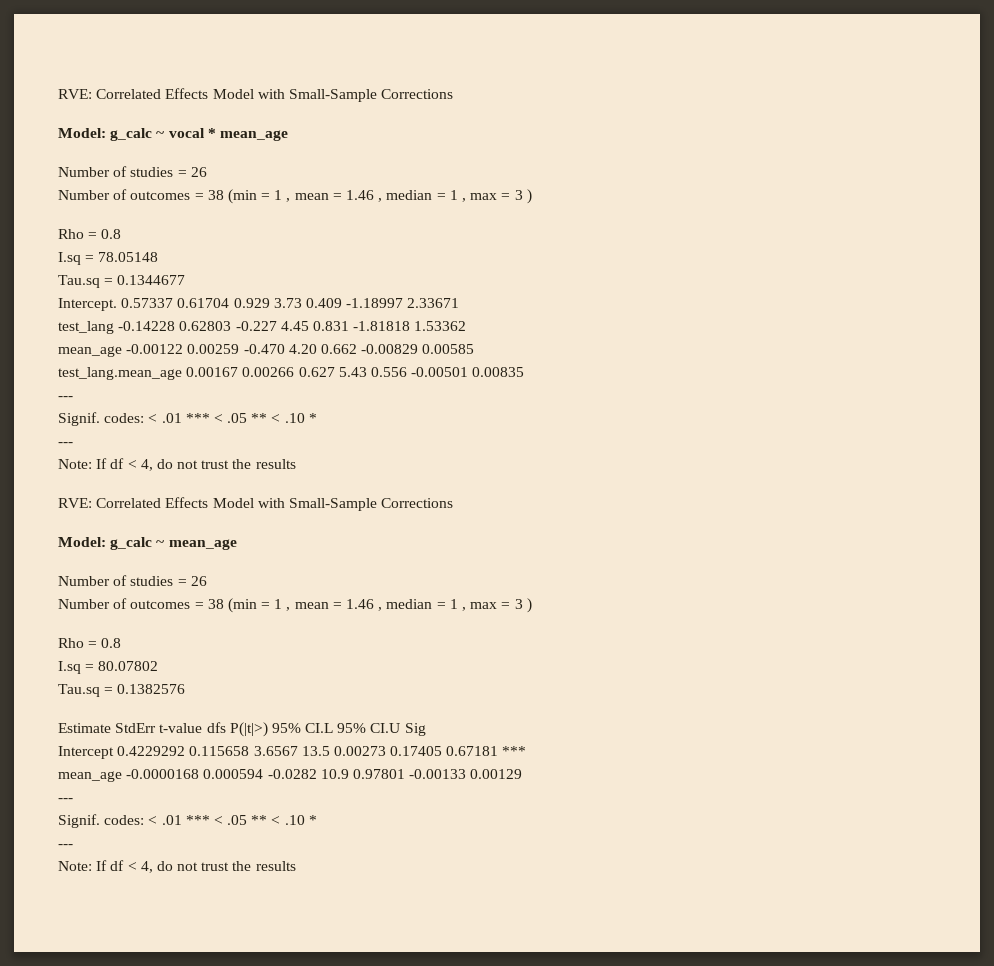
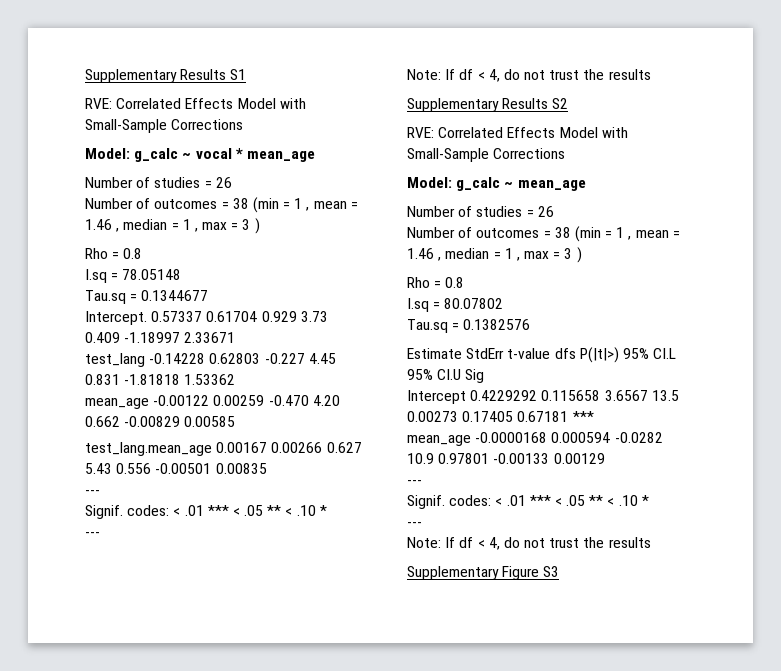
(58, 94) none -> [85,69,247,83] Supplementary Results S1 //
(296, 464) none -> [407,98,569,112] // Supplementary Results S2
(296, 866) none -> [407,566,560,580] // Supplementary Figure S3

